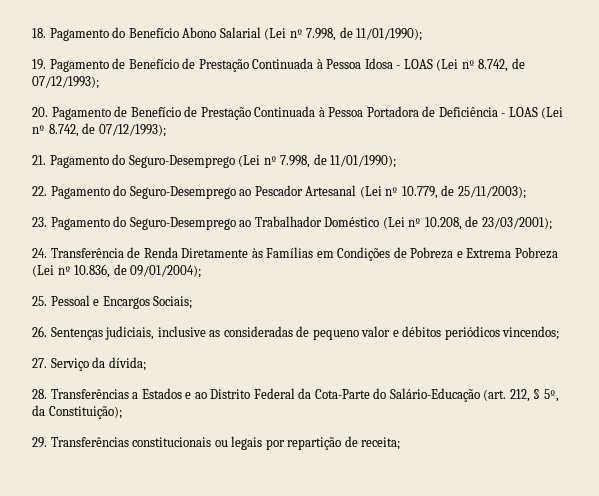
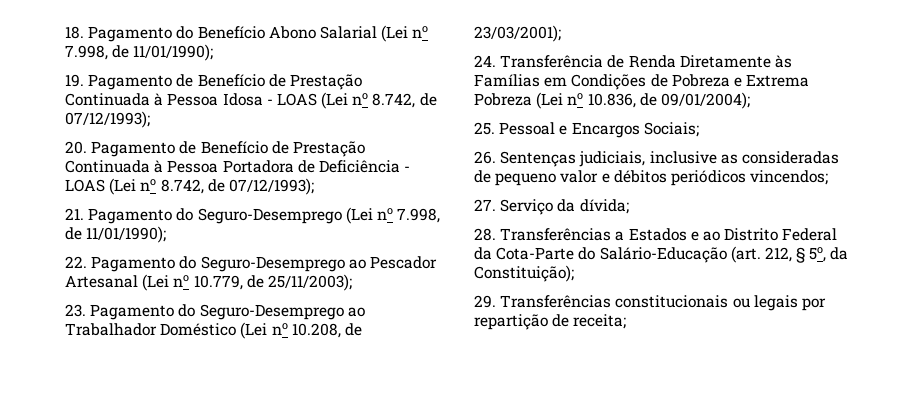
[289,29,303,38] nº -> [412,26,429,38] no
[461,60,475,69] nº -> [352,93,369,105] no
[32,125,45,134] nº -> [140,179,157,191] no
[263,156,277,165] nº -> [376,208,393,220] no
[385,187,399,196] nº -> [173,275,190,287] no
[408,218,422,227] nº -> [271,323,288,335] no
[57,266,71,275] nº -> [567,93,584,105] no
[543,389,559,402] 5º, -> [809,247,827,262] 5o,

